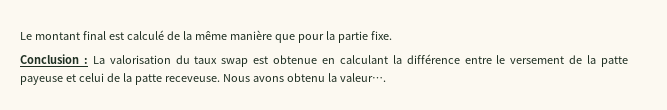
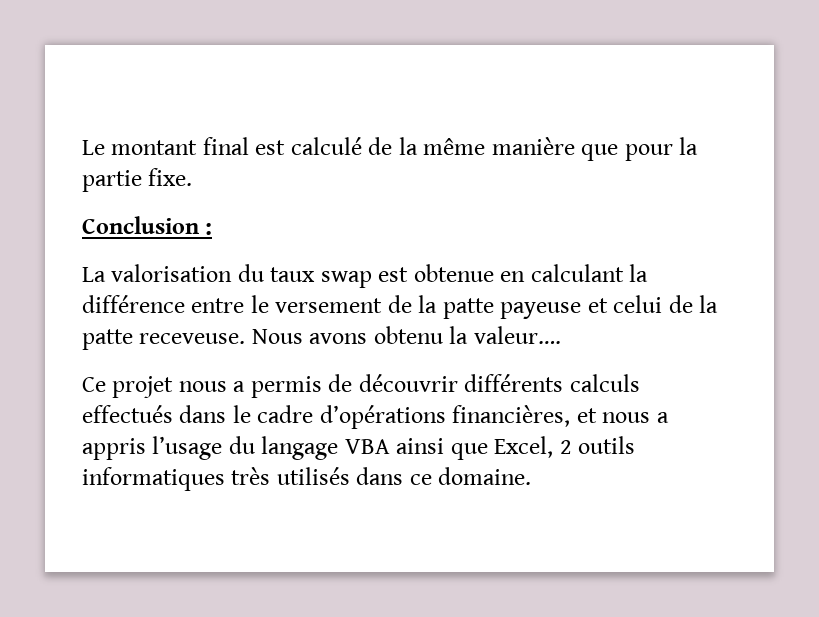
(88, 60) none -> (213, 228) //
(386, 77) none -> [82,374,640,398] [82,405,669,429] [82,436,636,460] [82,467,532,491] // Ce projet nous a permis de découvrir différents calculs effectués dans le cadre d’opérations financières, et nous a appris l’usage du langage VBA ainsi que Excel, 2 outils informatiques très utilisés dans ce domaine.

